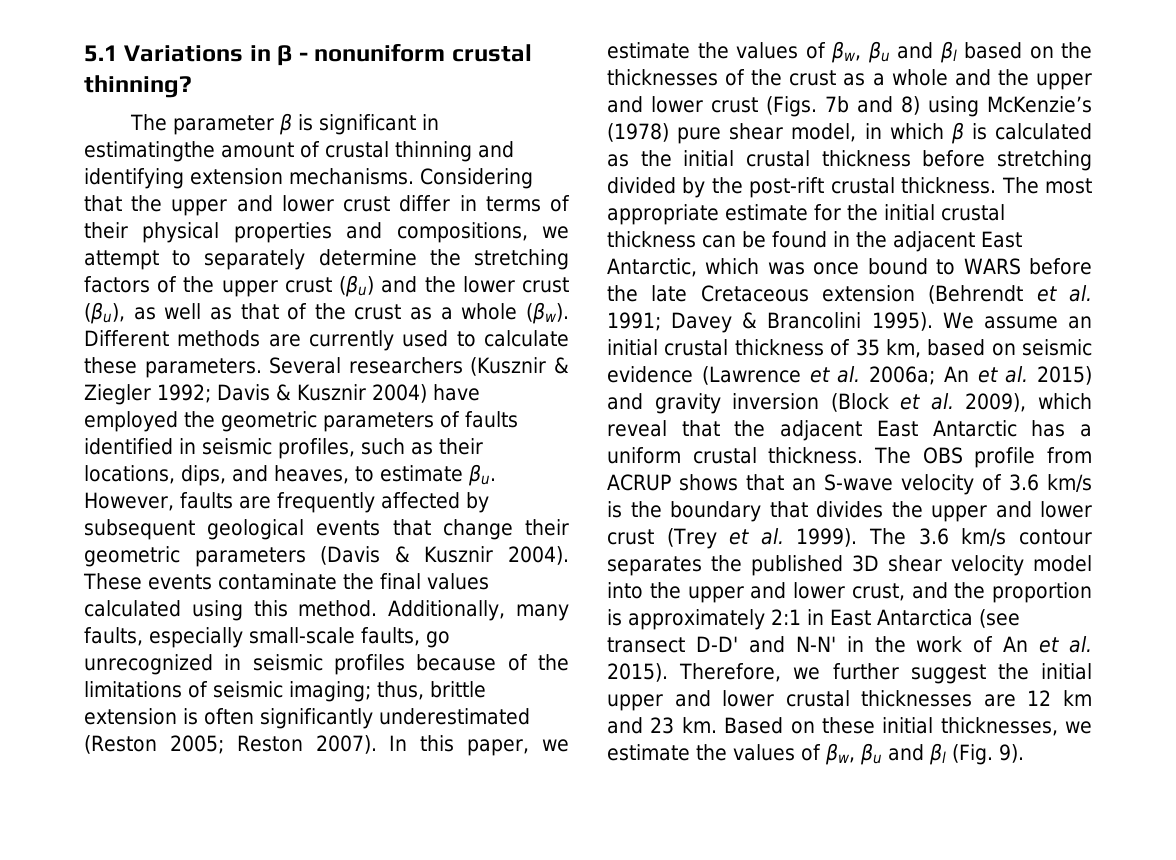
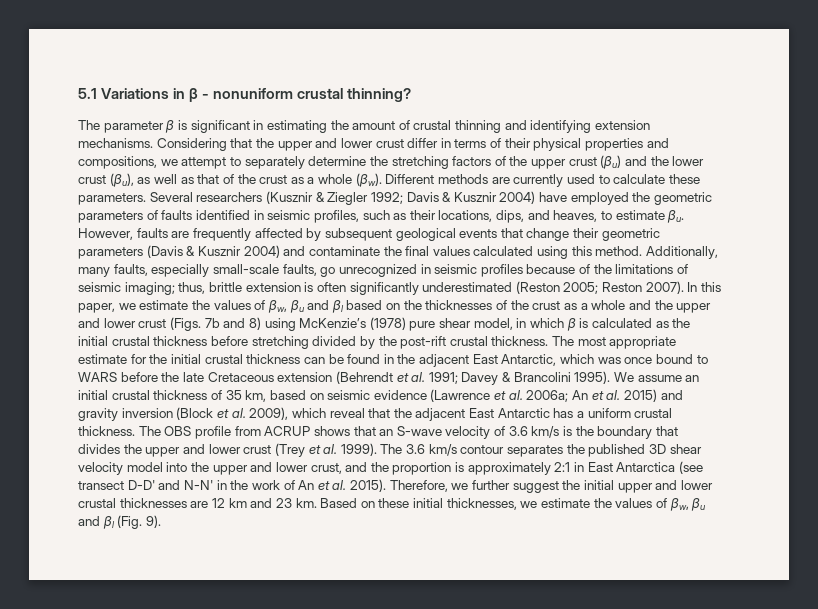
[84,141,215,162] estimatingthe -> [266,120,349,133] estimating the
[507,546,569,565] [83,573,212,590] 2004). These events -> [243,245,306,258] 2004) and

